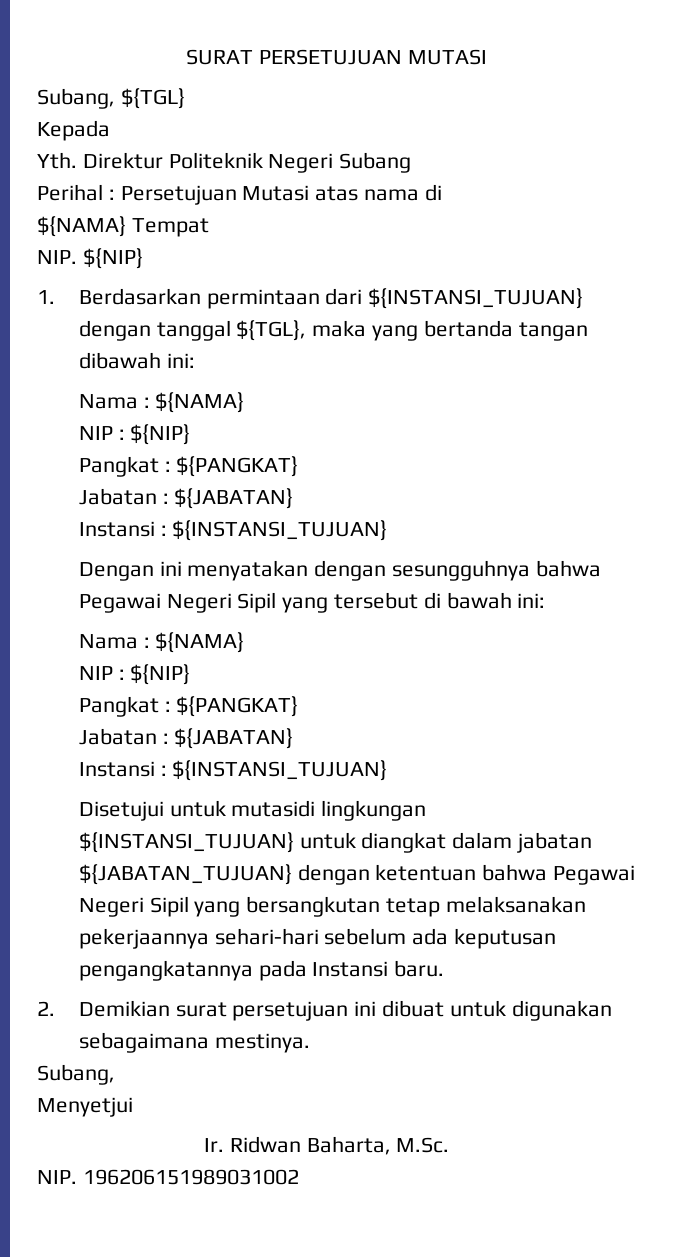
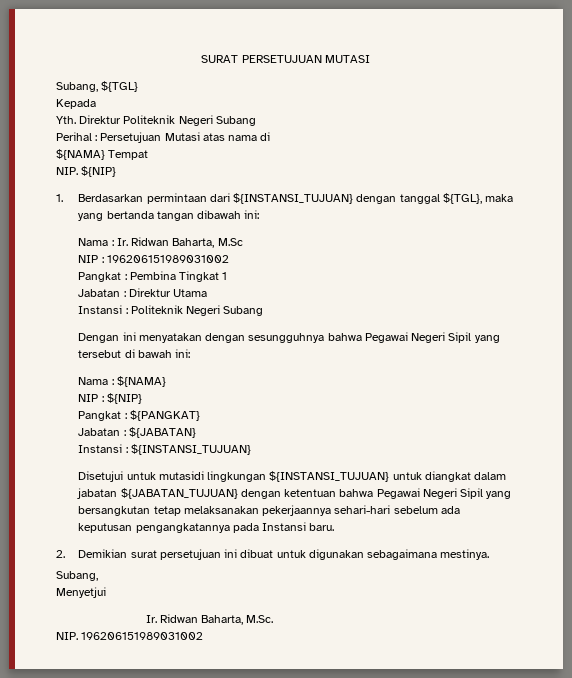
[155,392,245,413] [78,424,191,445] [78,456,299,477] [78,488,294,509] [78,520,388,541] ${NAMA} // NIP : ${NIP} // Pangkat : ${PANGKAT} // Jabatan : ${JABATAN} // Instansi : ${INSTANSI_TUJUAN} -> [116,237,243,248] [78,255,229,263] [78,271,228,282] [78,288,208,297] [78,305,264,316] Ir. Ridwan Baharta, M.Sc // NIP : 196206151989031002 // Pangkat : Pembina Tingkat 1 // Jabatan : Direktur Utama // Instansi : Politeknik Negeri Subang

